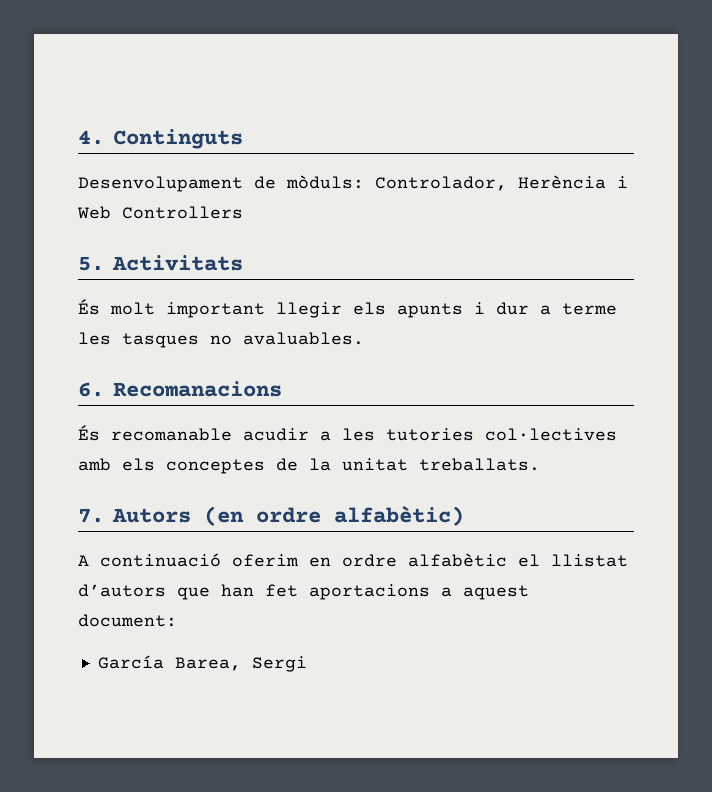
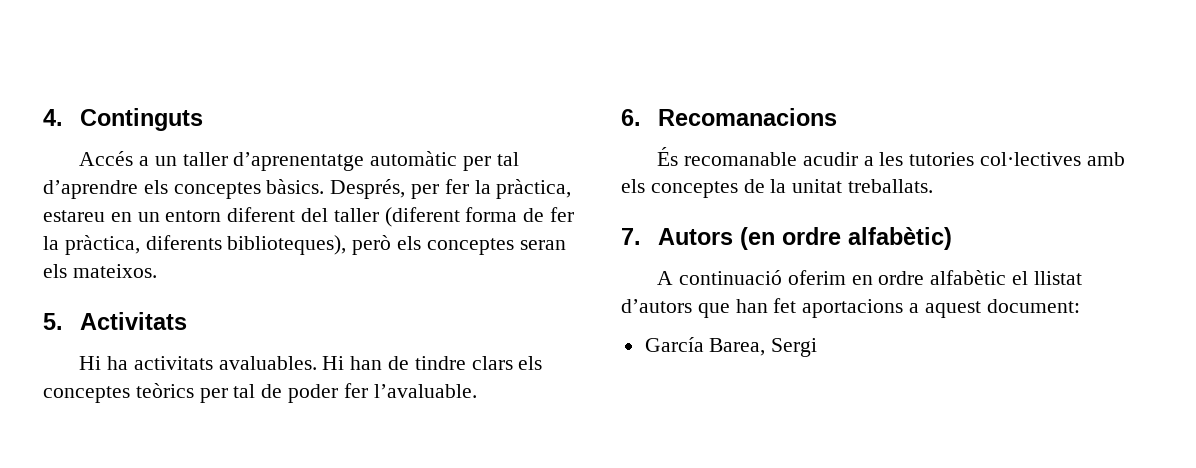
[78,175,628,192] [77,206,243,219] [78,255,243,271] [78,299,617,318] [78,332,364,348] Desenvolupament de mòduls: Controlador, Herència i Web Controllers // 5. Activitats // És molt important llegir els apunts i dur a terme les tasques no avaluables. -> [79,151,519,171] [43,179,572,199] [43,207,575,227] [43,235,566,255] [43,264,157,278] [43,312,187,330] [79,356,543,370] [43,383,477,403] Accés a un taller d’aprenentatge automàtic per tal d’aprendre els conceptes bàsics. Després, per fer la pràctica, estareu en un entorn diferent del taller (diferent forma de fer la pràctica, diferents biblioteques), però els conceptes seran els mateixos. // 5. Activitats // Hi ha activitats avaluables. Hi han de tindre clars els conceptes teòrics per tal de poder fer l’avaluable.

